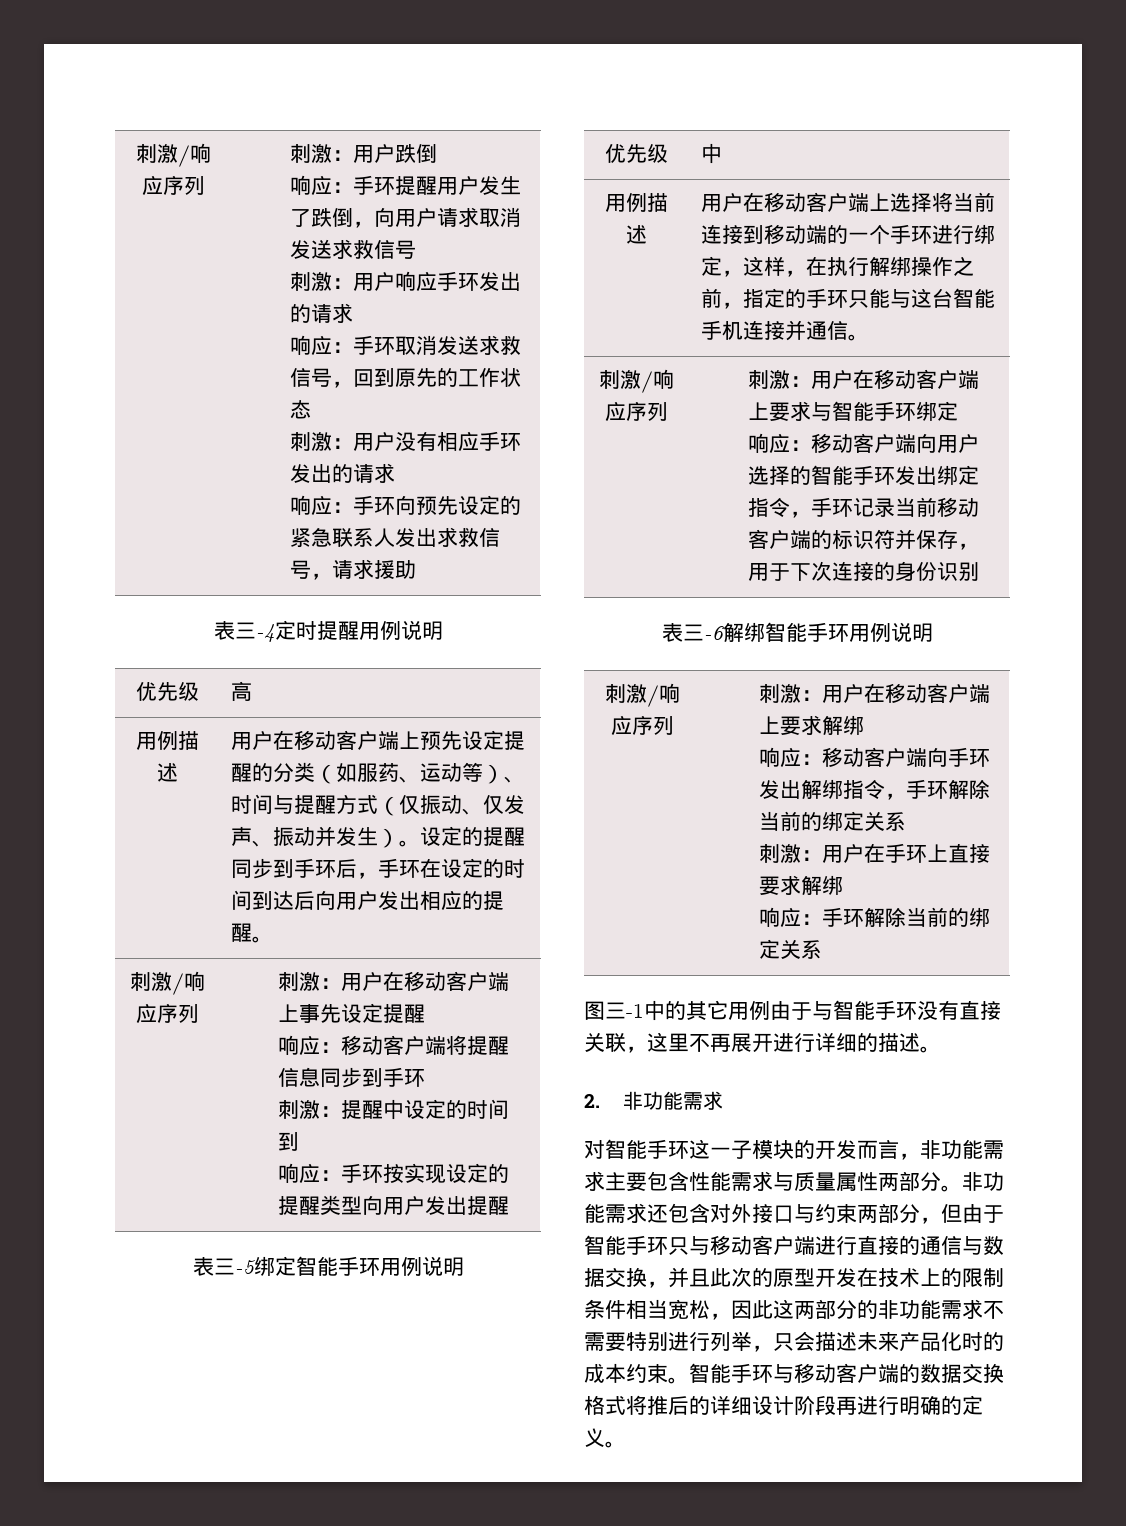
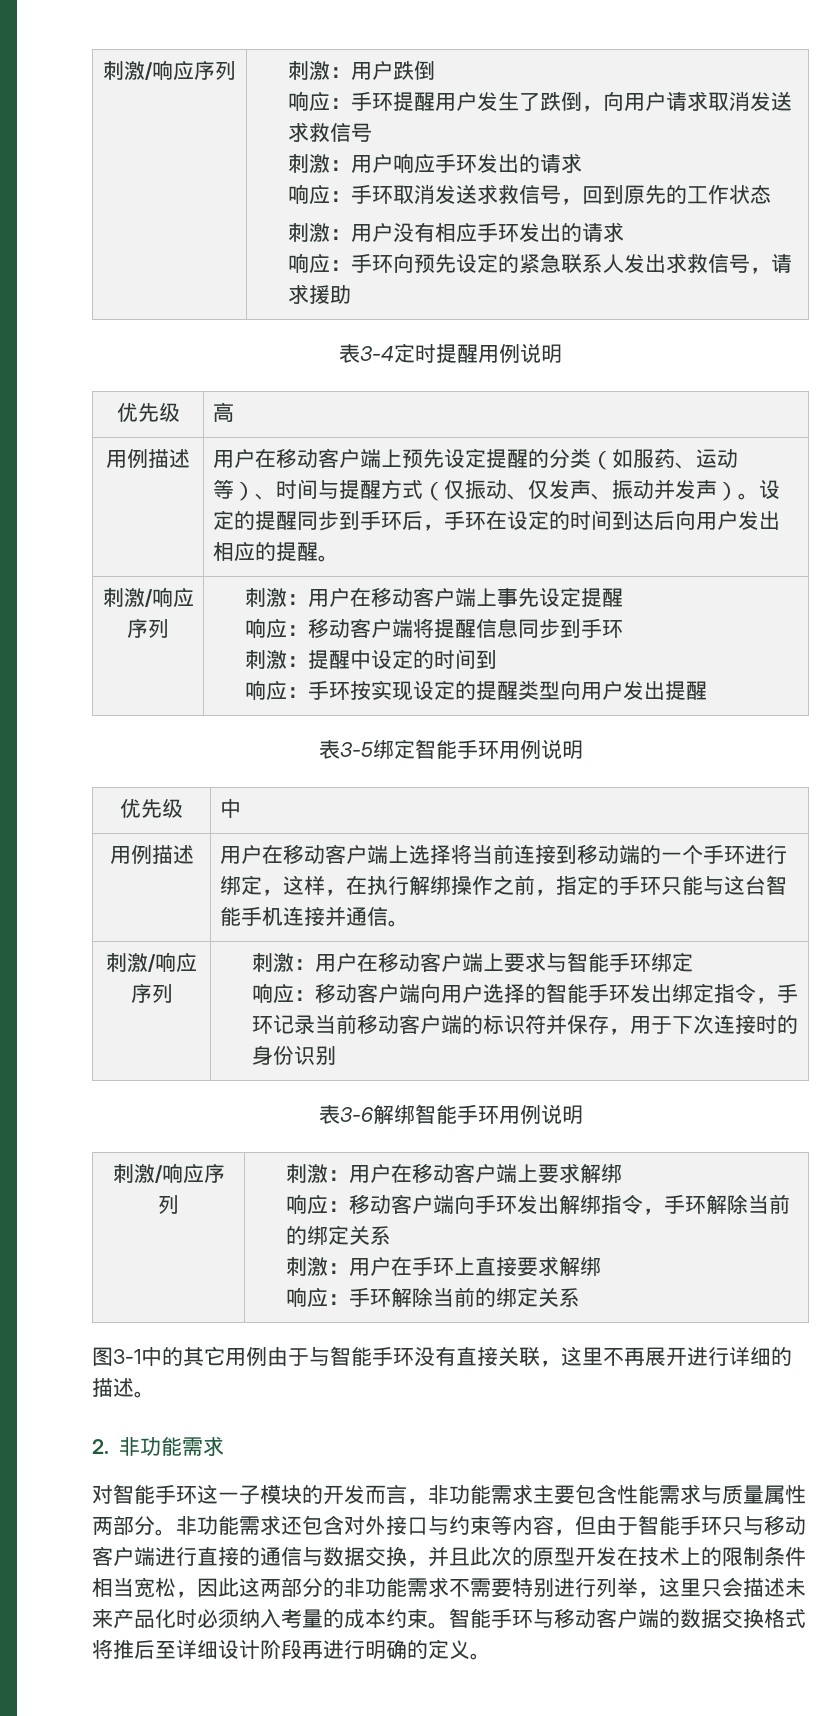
[234,622,275,642] 三-4 -> [360,346,394,361] 3-4
[357,827,379,846] 生 -> [696,479,718,500] 声
[213,1258,255,1275] 三-5 -> [339,742,373,757] 3-5
(875, 571) none -> [755,1015,777,1034] 时
[682,624,724,641] 三-6 -> [339,1107,374,1122] 3-6
[605,1002,644,1019] 三-1 -> [113,1349,141,1364] 3-1
[857,1203,920,1223] 两部分 -> [491,1515,554,1535] 等内容
(773, 1348) none -> [659,1577,701,1597] 这里
(983, 1341) none -> [197,1609,323,1628] 必须纳入考量
[689,1396,710,1415] 的 -> [155,1641,176,1659] 至

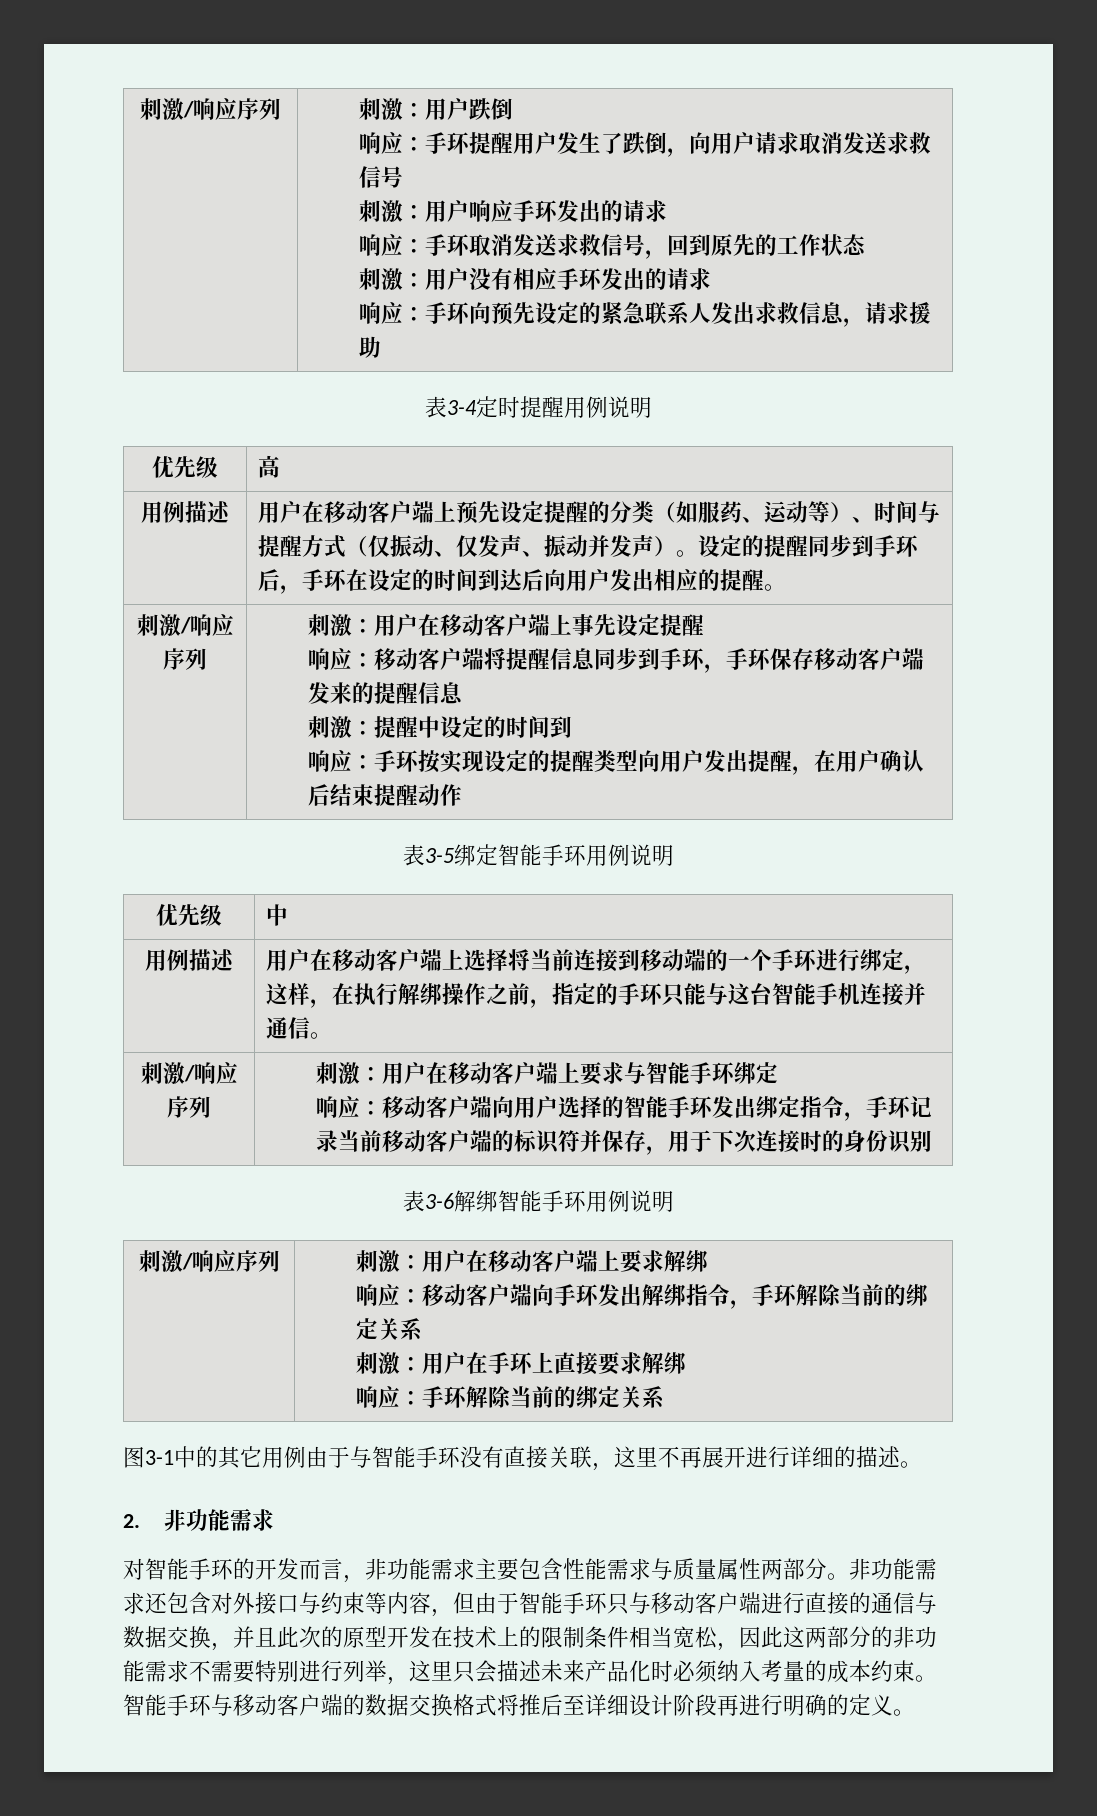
[728,254,750,273] 号 -> [820,302,844,324] 息
(623, 629) none -> [703,648,924,673] [307,682,463,704] ，手环保存移动客户端发来的提醒信息
(707, 690) none -> [791,750,924,775] [307,784,462,806] ，在用户确认后结束提醒动作
[197,1484,302,1504] 这一子模块 -> (234, 1569) none

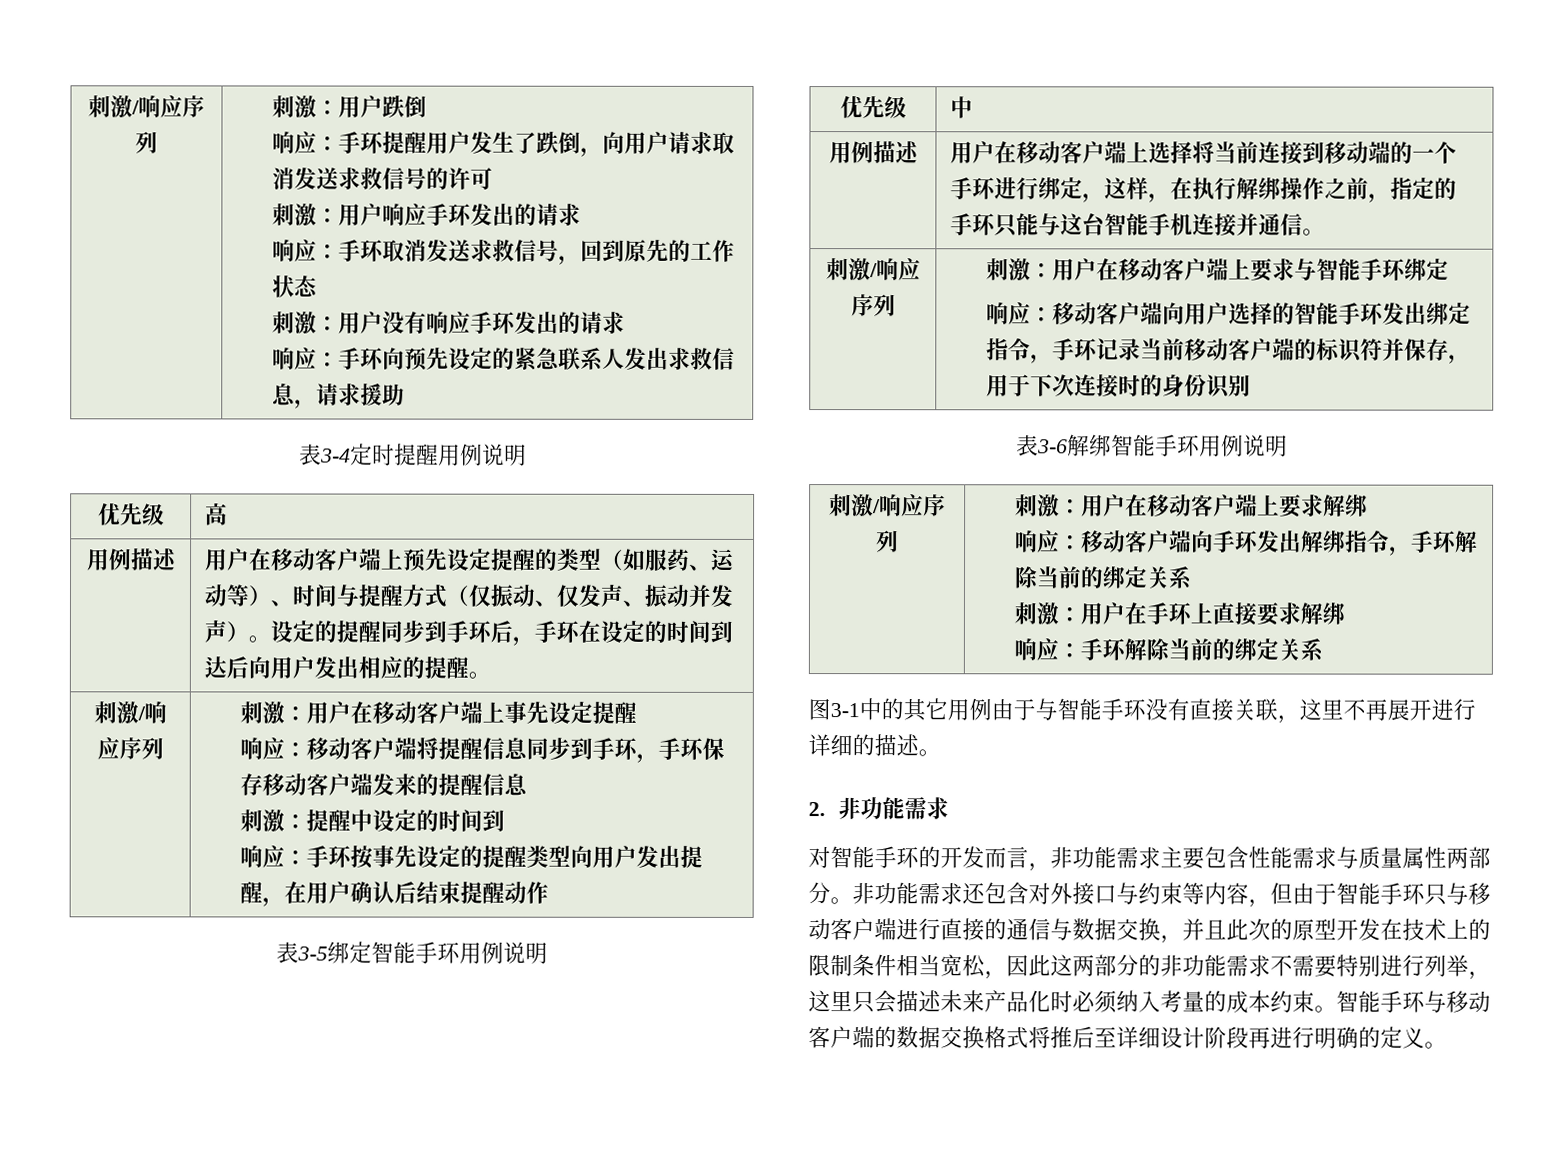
(403, 177) none -> [426,167,494,190] 的许可
[512,268,535,290] 相 -> [426,311,450,334] 响
[610,501,655,523] 分类 -> [557,548,603,571] 类型
[439,750,484,773] 实现 -> [372,845,418,868] 事先

